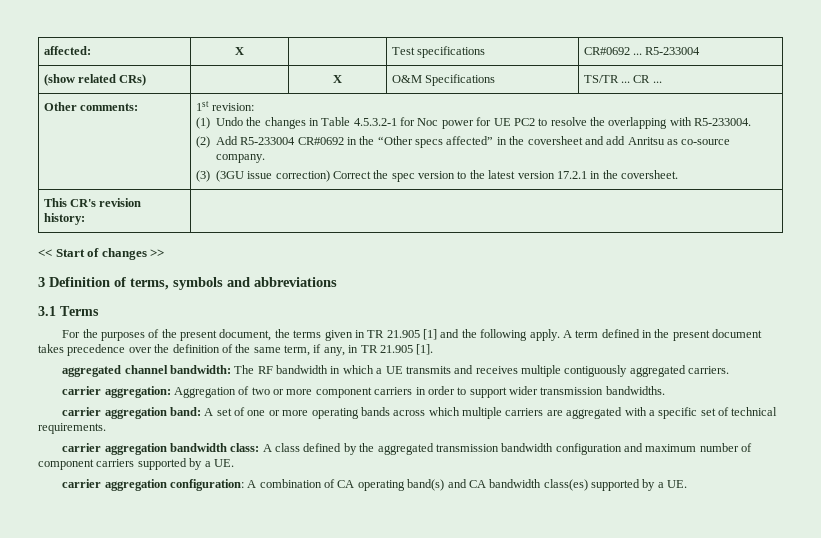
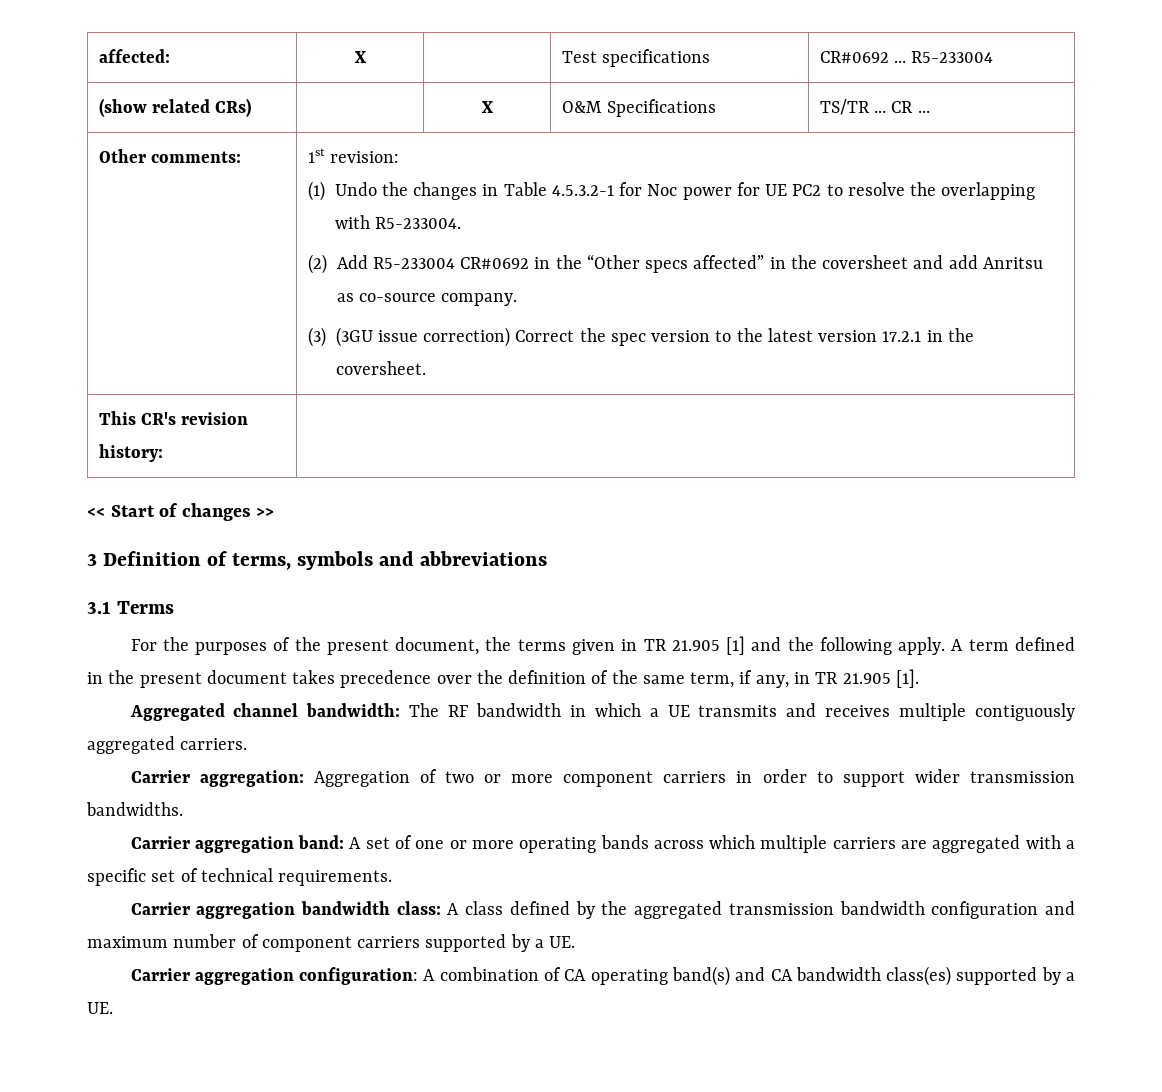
[62,365,122,377] aggregated -> [129,703,225,721] Aggregated
[62,386,102,395] carrier -> [130,770,190,783] Carrier
[62,407,102,416] carrier -> [130,836,190,849] Carrier
[62,443,102,452] carrier -> [130,902,190,915] Carrier
[62,479,102,488] carrier -> [130,968,190,981] Carrier

